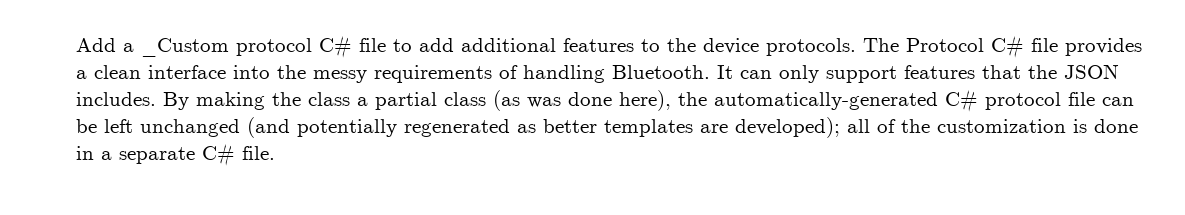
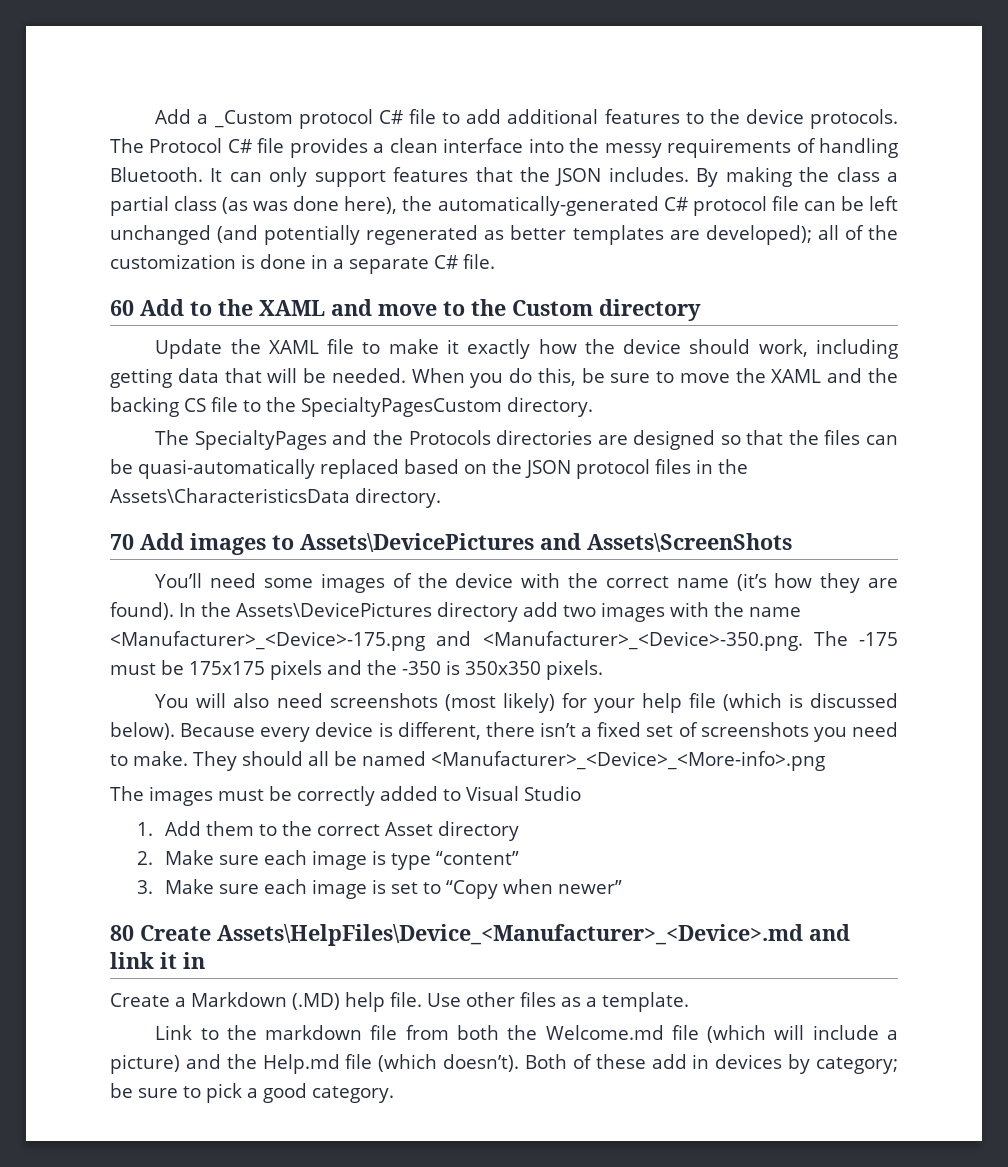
(275, 153) none -> [110,299,701,321] [155,339,898,359] [110,368,898,388] [110,397,593,417] [155,430,898,450] [110,459,748,479] [110,488,441,508] [110,533,792,555] [155,573,898,593] [110,602,801,622] [110,631,898,651] [110,660,603,680] [155,693,898,713] [110,722,898,742] [110,751,825,771] [110,786,581,806] [137,821,519,841] [137,850,519,870] [137,879,622,899] [110,924,850,946] [110,952,205,969] [110,992,689,1012] [155,1025,898,1043] [110,1054,898,1074] [110,1083,394,1103] // 60 Add to the XAML and move to the Custom directory // Update the XAML file to make it exactly how the device should work, including getting data that will be needed. When you do this, be sure to move the XAML and the backing CS file to the SpecialtyPagesCustom directory. // The SpecialtyPages and the Protocols directories are designed so that the files can be quasi-automatically replaced based on the JSON protocol files in the Assets\CharacteristicsData directory. // 70 Add images to Assets\DevicePictures and Assets\ScreenShots // You’ll need some images of the device with the correct name (it’s how they are found). In the Assets\DevicePictures directory add two images with the name <Manufacturer>_<Device>-175.png and <Manufacturer>_<Device>-350.png. The -175 must be 175x175 pixels and the -350 is 350x350 pixels. // You will also need screenshots (most likely) for your help file (which is discussed below). Because every device is different, there isn’t a fixed set of screenshots you need to make. They should all be named <Manufacturer>_<Device>_<More-info>.png // The images must be correctly added to Visual Studio // 1. Add them to the correct Asset directory // 2. Make sure each image is type “content” // 3. Make sure each image is set to “Copy when newer” // 80 Create Assets\HelpFiles\Device_<Manufacturer>_<Device>.md and link it in // Create a Markdown (.MD) help file. Use other files as a template. // Link to the markdown file from both the Welcome.md file (which will include a picture) and the Help.md file (which doesn’t). Both of these add in devices by category; be sure to pick a good category.

